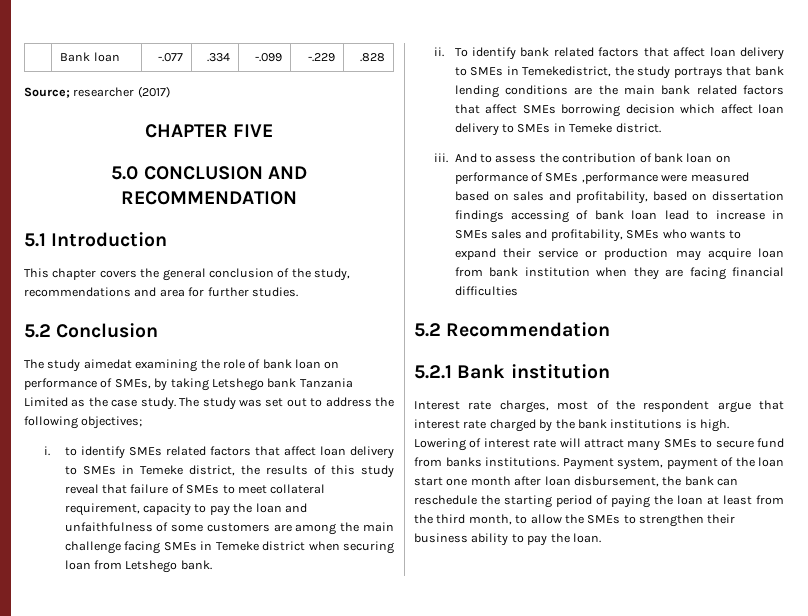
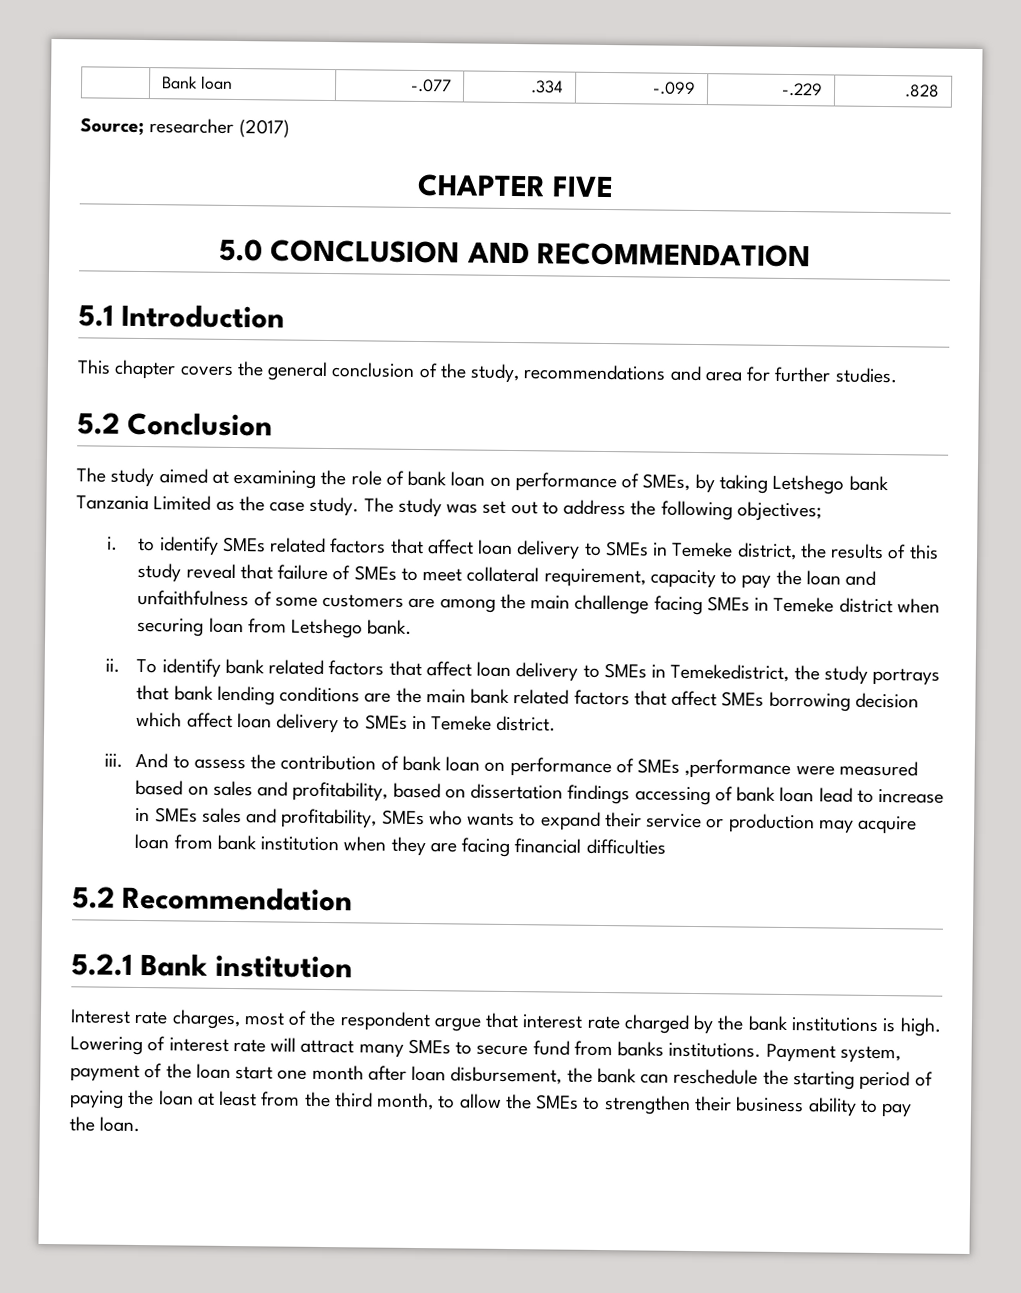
[83,359,132,369] aimedat -> [158,468,229,484] aimed at

